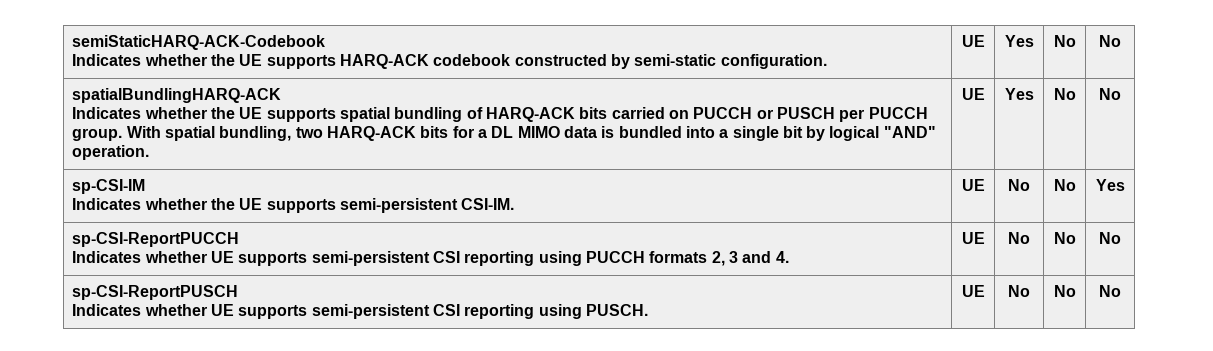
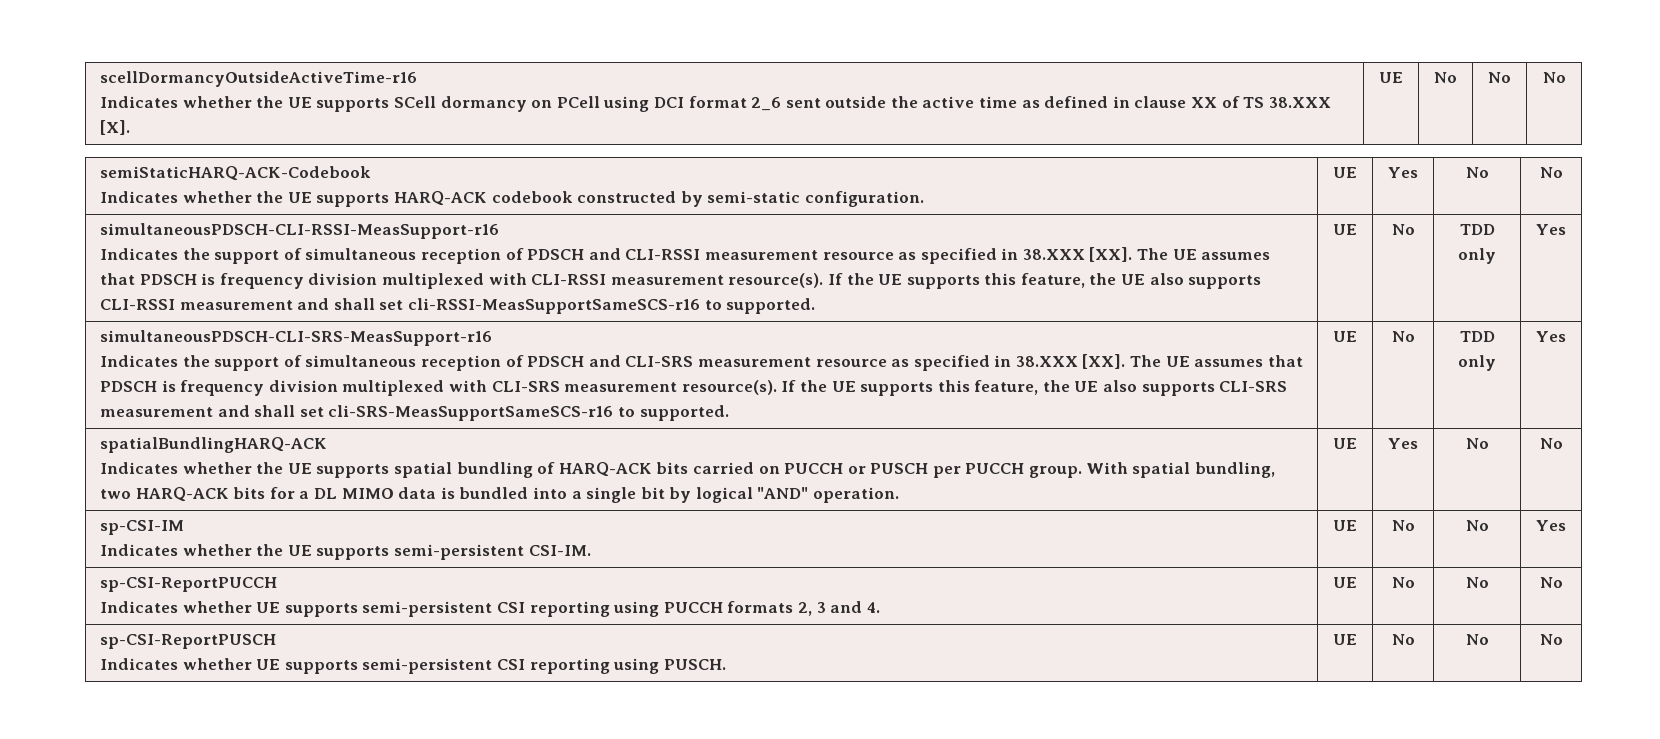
(72, 42) none -> [100,71,418,87] [100,96,1331,112] [100,120,131,135] [1379,72,1403,83] [1434,72,1457,83] [1488,72,1511,83] [1542,72,1566,83] scellDormancyOutsideActiveTime-r16 // Indicates whether the UE supports SCell dormancy on PCell using DCI format 2_6 sent outside the active time as defined in clause XX of TS 38.XXX [X]. | UE | No | No | No //
(1121, 41) none -> [100,223,500,239] [100,247,1271,264] [100,273,1262,289] [100,298,816,314] [1333,224,1357,235] [1391,224,1415,235] [1459,224,1495,235] [1458,248,1496,264] [1536,224,1567,235] [100,330,493,346] [100,354,1303,371] [100,380,1288,396] [100,405,729,421] [1333,331,1357,342] [1391,331,1415,342] [1459,331,1495,342] [1458,355,1496,371] [1536,331,1567,342] // simultaneousPDSCH-CLI-RSSI-MeasSupport-r16 // Indicates the support of simultaneous reception of PDSCH and CLI-RSSI measurement resource as specified in 38.XXX [XX]. The UE assumes that PDSCH is frequency division multiplexed with CLI-RSSI measurement resource(s). If the UE supports this feature, the UE also supports CLI-RSSI measurement and shall set cli-RSSI-MeasSupportSameSCS-r16 to supported. | UE | No | TDD only | Yes // simultaneousPDSCH-CLI-SRS-MeasSupport-r16 // Indicates the support of simultaneous reception of PDSCH and CLI-SRS measurement resource as specified in 38.XXX [XX]. The UE assumes that PDSCH is frequency division multiplexed with CLI-SRS measurement resource(s). If the UE supports this feature, the UE also supports CLI-SRS measurement and shall set cli-SRS-MeasSupportSameSCS-r16 to supported. | UE | No | TDD only | Yes

